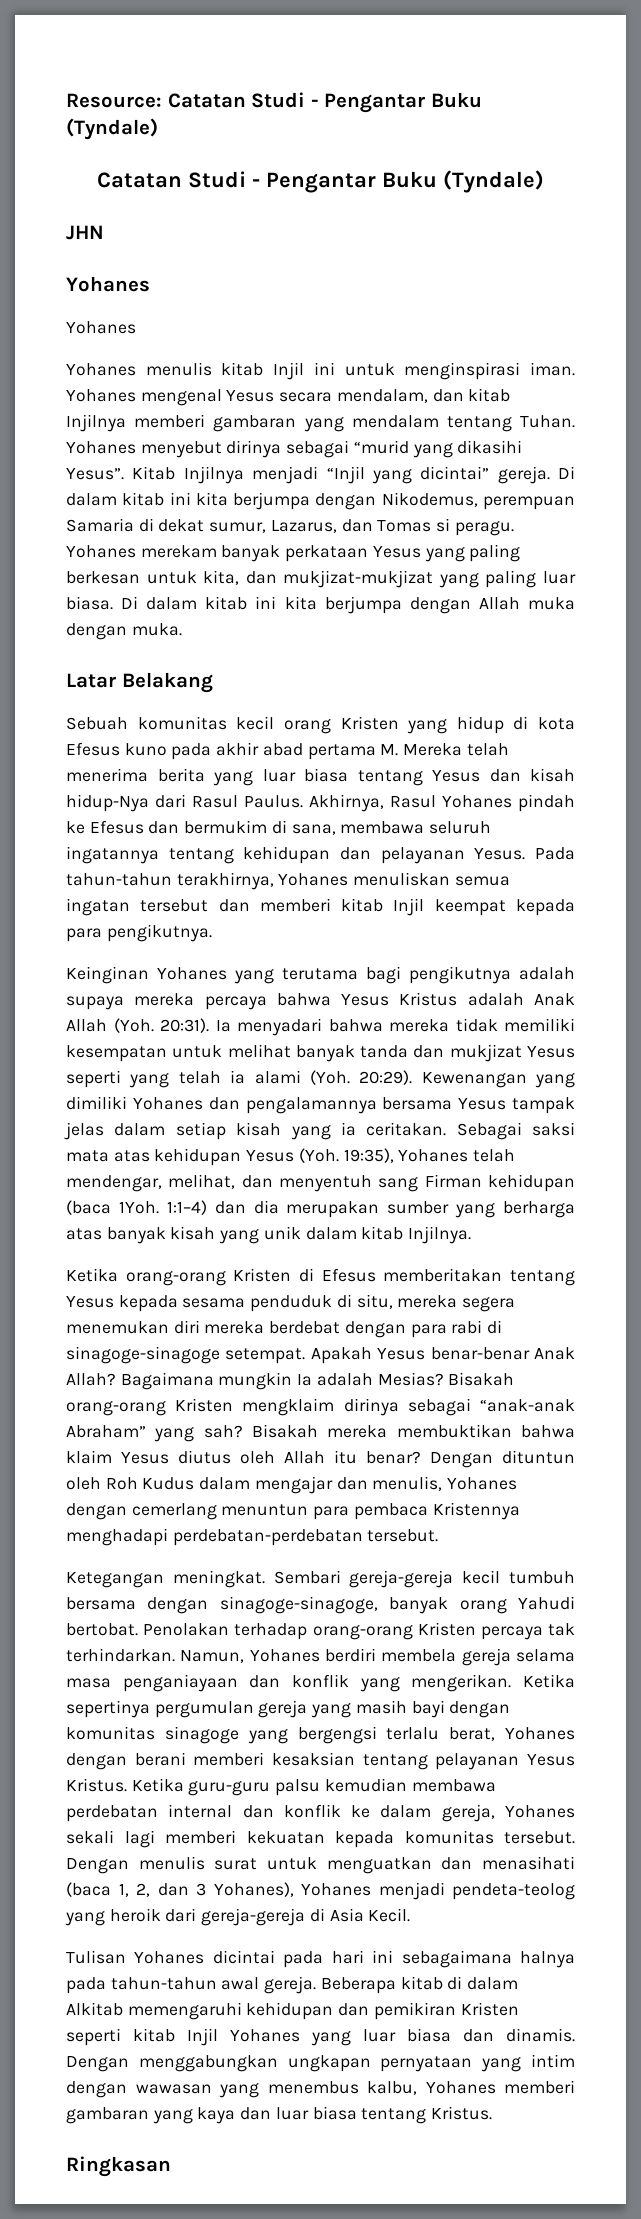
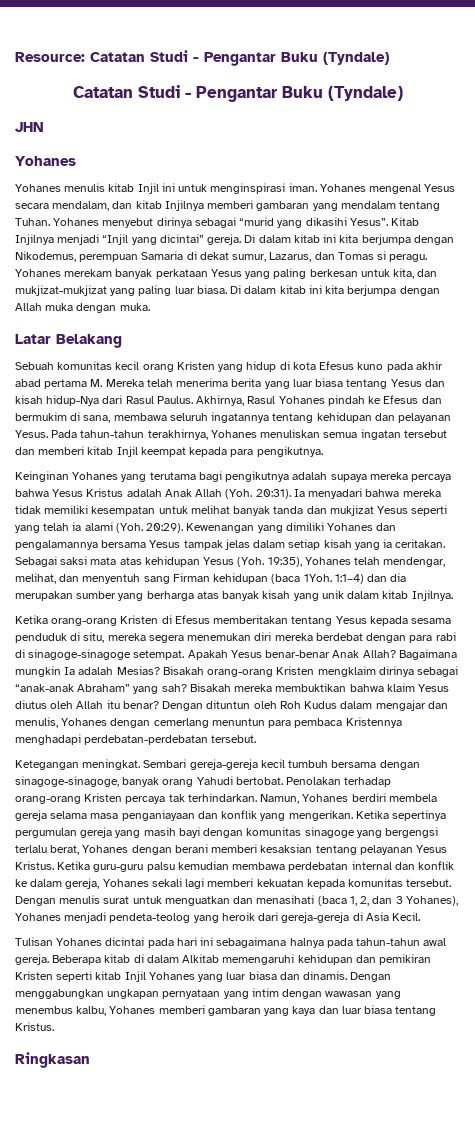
[66,363,136,376] // Yohanes -> (61, 188) none

